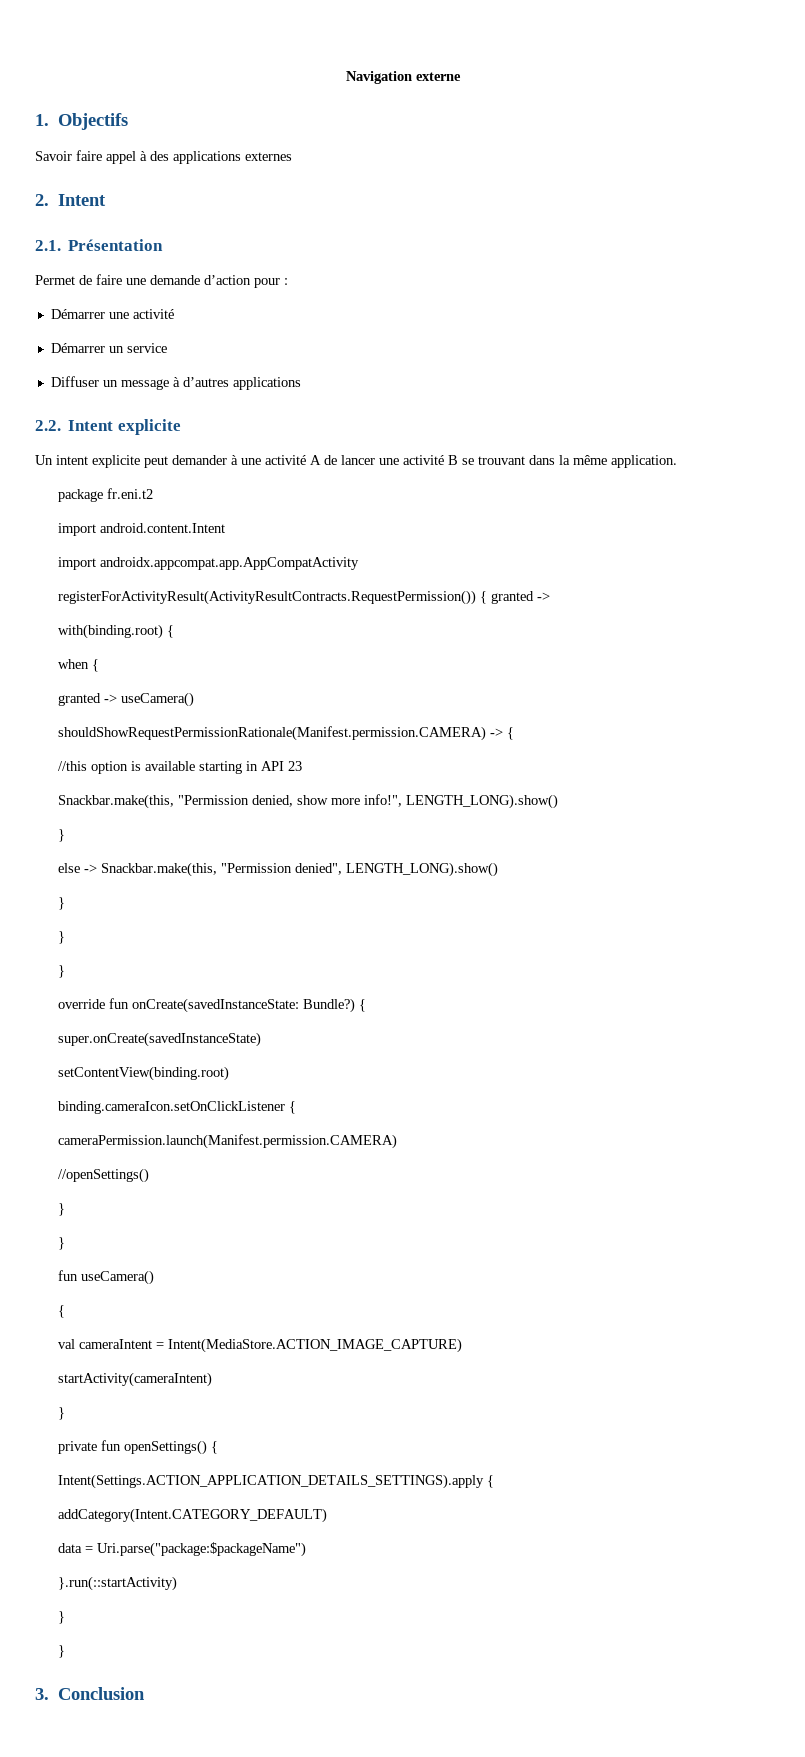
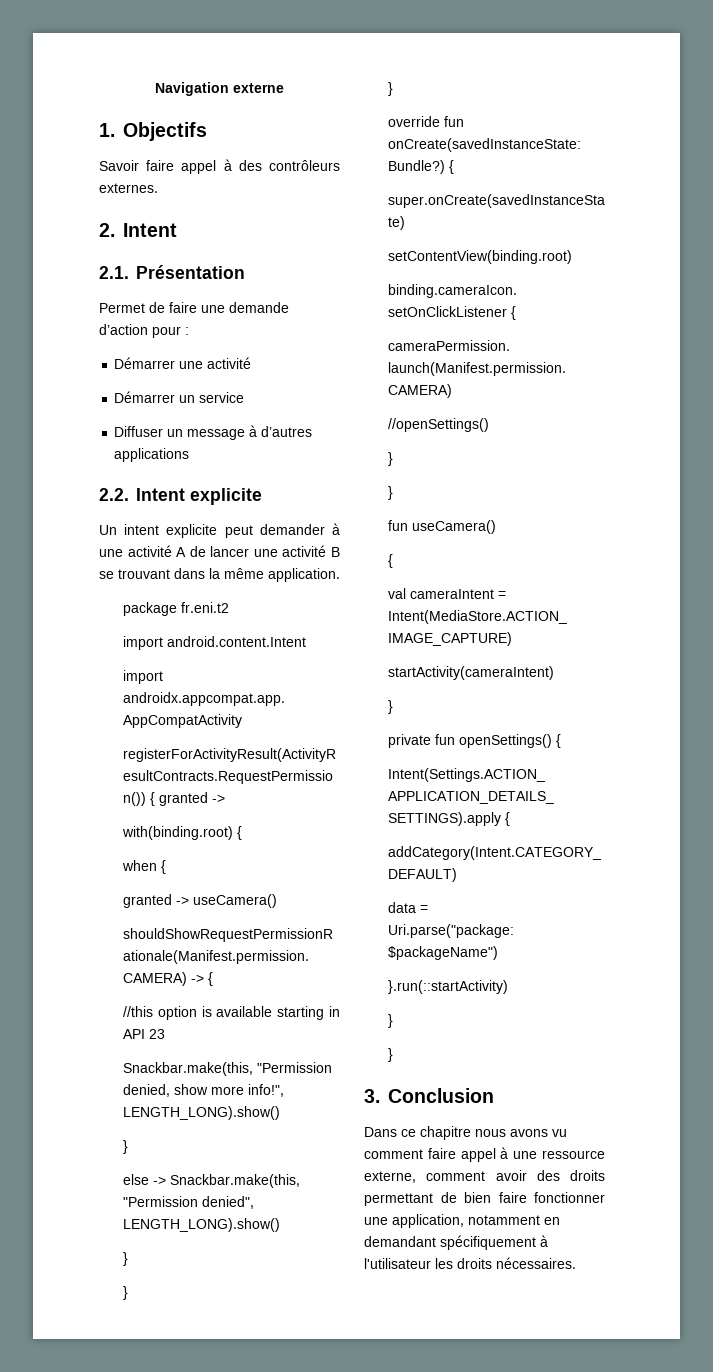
[173,151,292,164] applications externes -> [269,160,340,171] [99,183,158,193] contrôleurs externes.
(146, 1693) none -> [364,1126,567,1140] [364,1147,605,1162] [364,1170,605,1183] [364,1192,605,1206] [364,1214,560,1228] [364,1235,548,1250] [364,1257,576,1269] // Dans ce chapitre nous avons vu comment faire appel à une ressource externe, comment avoir des droits permettant de bien faire fonctionner une application, notamment en demandant spécifiquement à l'utilisateur les droits nécessaires.

